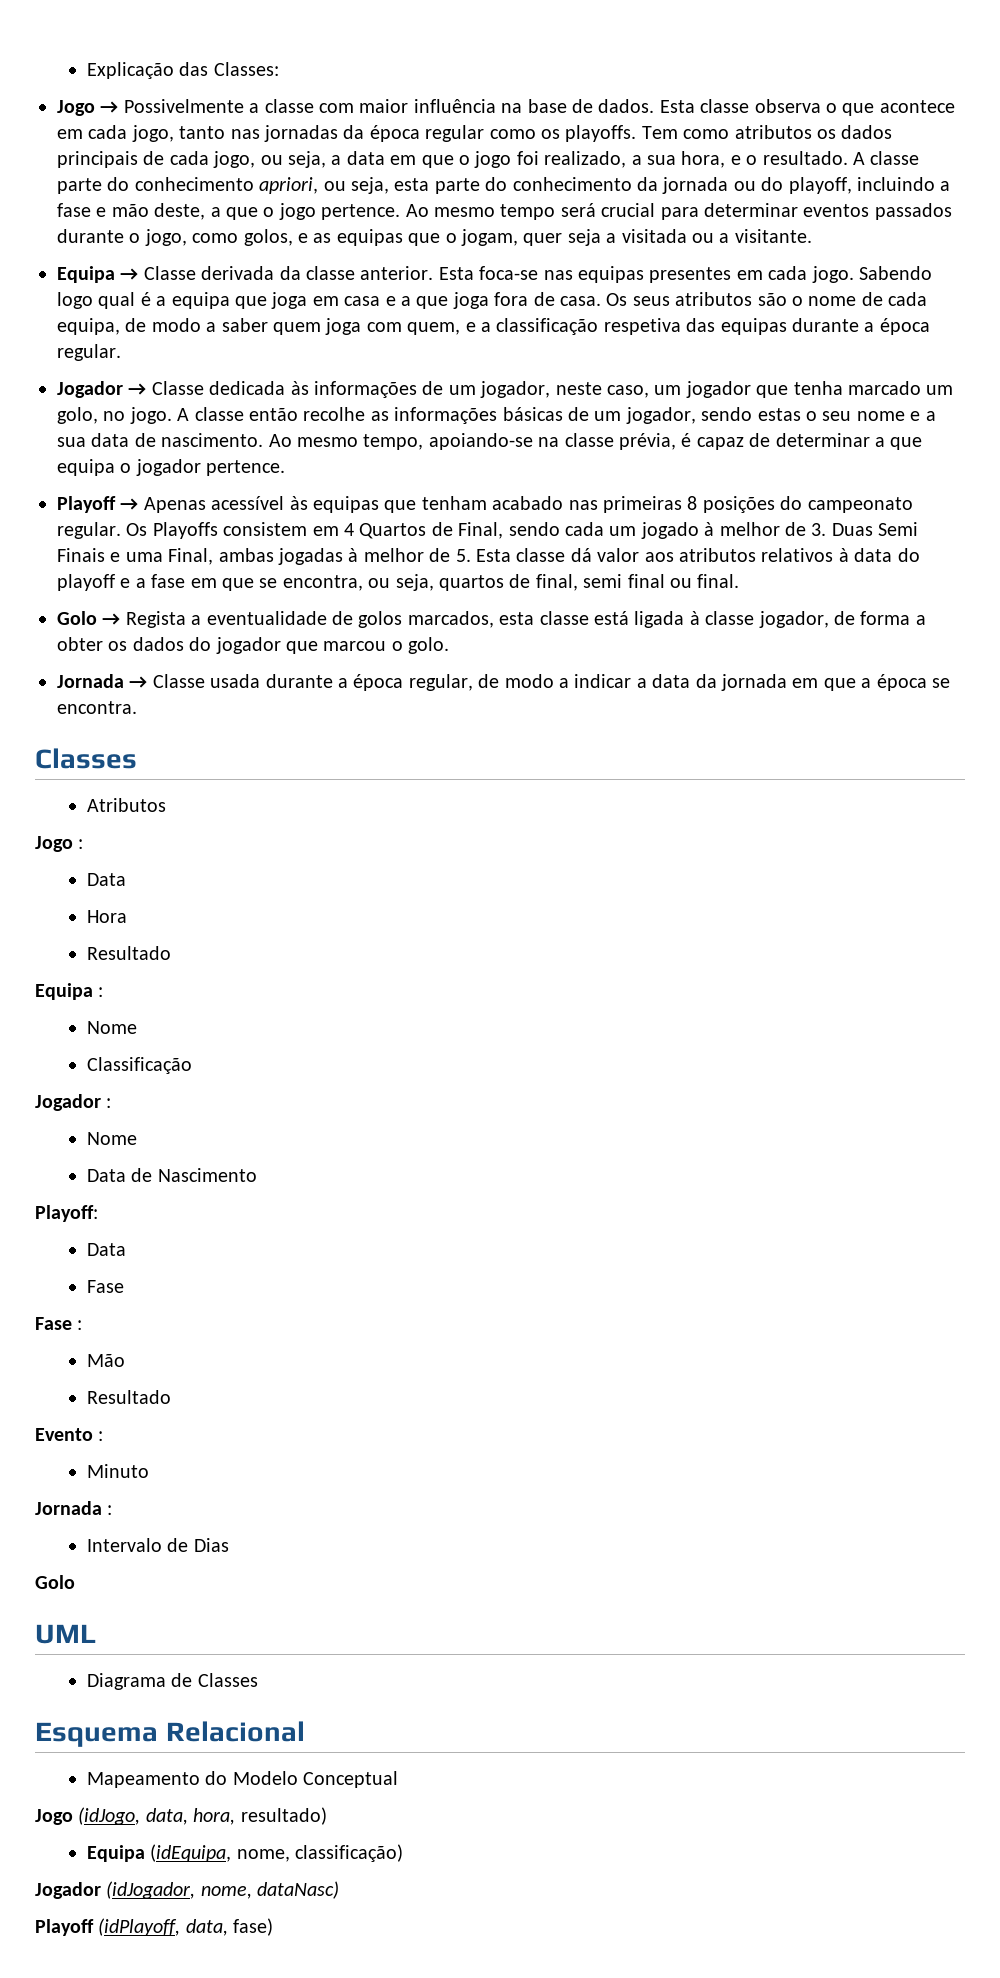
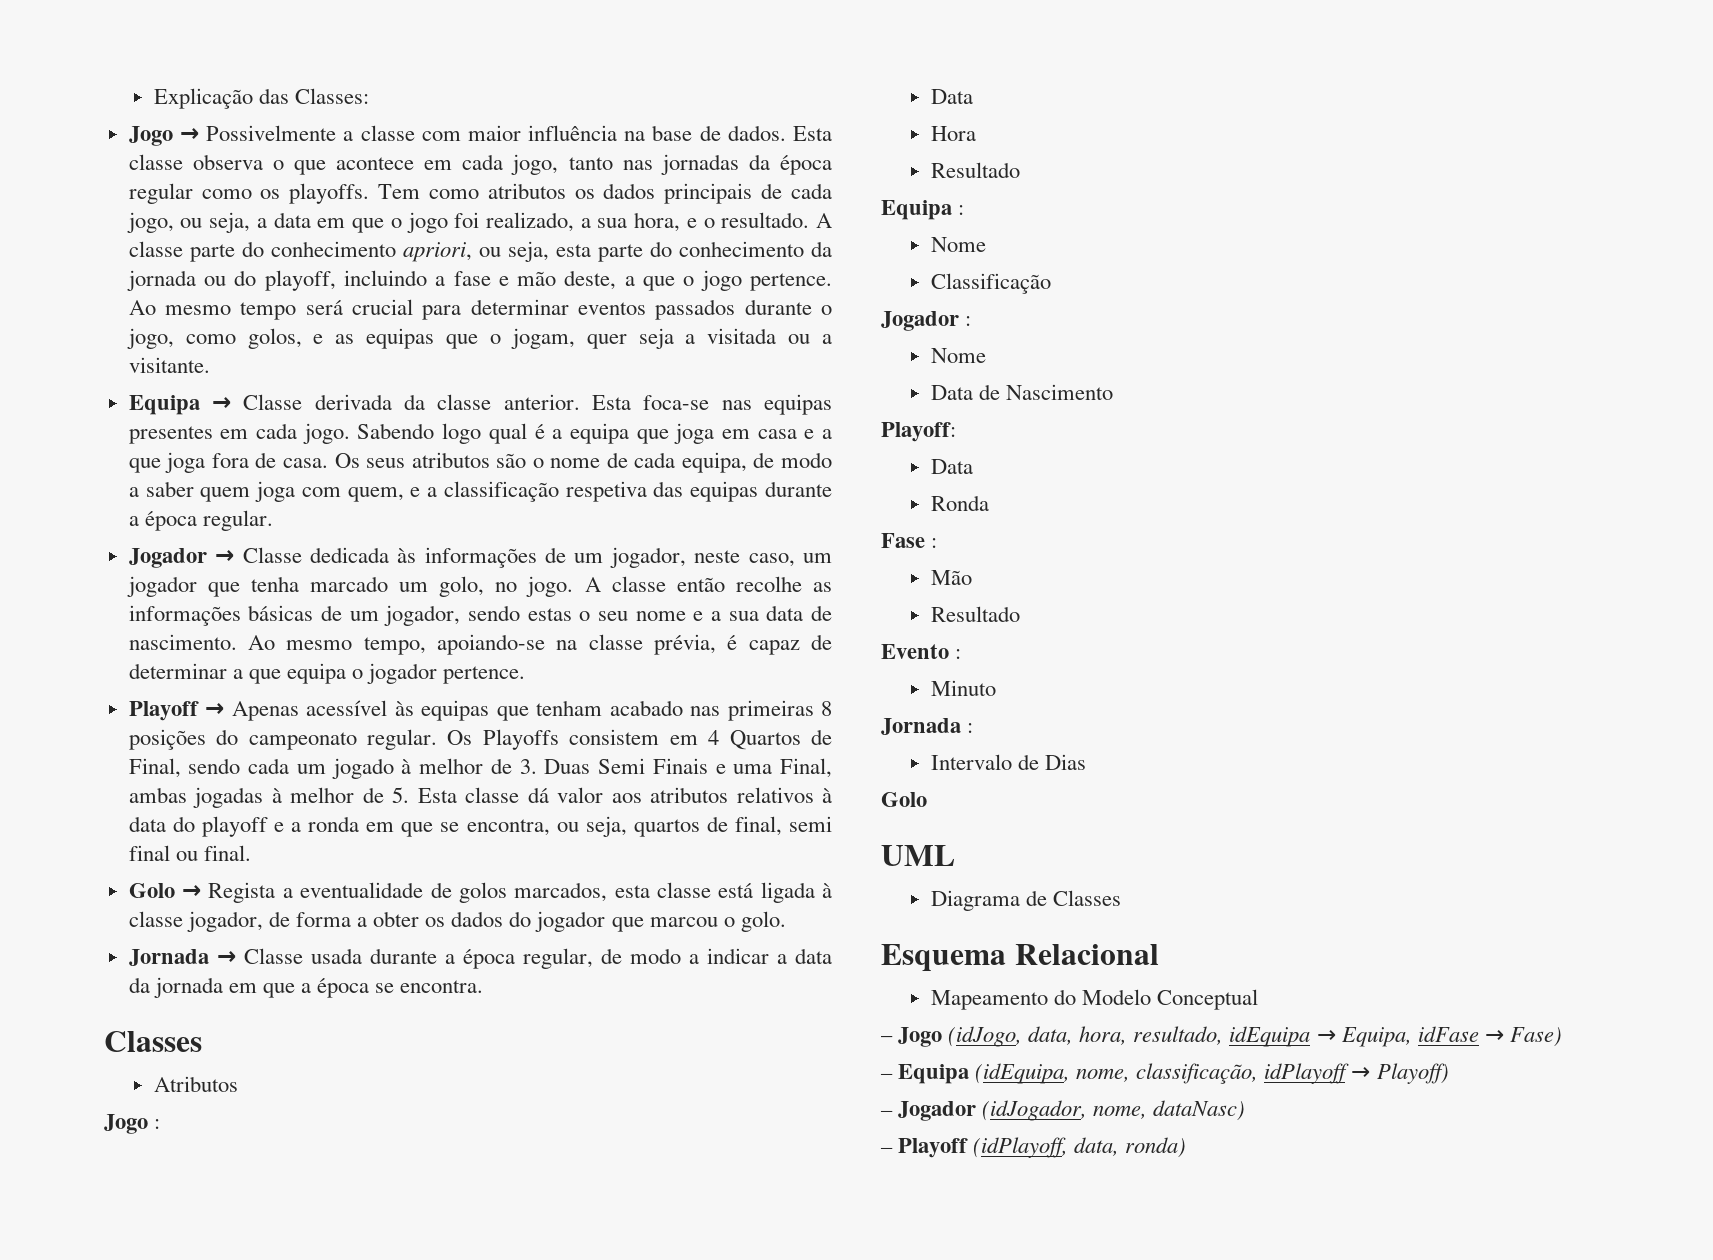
[151,574,186,588] fase -> [308,816,360,832] ronda
[86,1280,124,1293] Fase -> [931,495,990,511] Ronda
(398, 1779) none -> [881,1036,893,1042] –
[240,1807,327,1825] [86,1844,403,1862] resultado) // Equipa (idEquipa, nome, classificação) // -> [1133,1026,1562,1047] [880,1063,1449,1084] [880,1110,893,1116] resultado, idEquipa → Equipa, idFase → Fase) // – Equipa (idEquipa, nome, classificação, idPlayoff → Playoff) // –
(340, 1890) none -> [880,1147,893,1153] –
[233,1918,274,1936] fase) -> [1125,1137,1187,1158] ronda)

